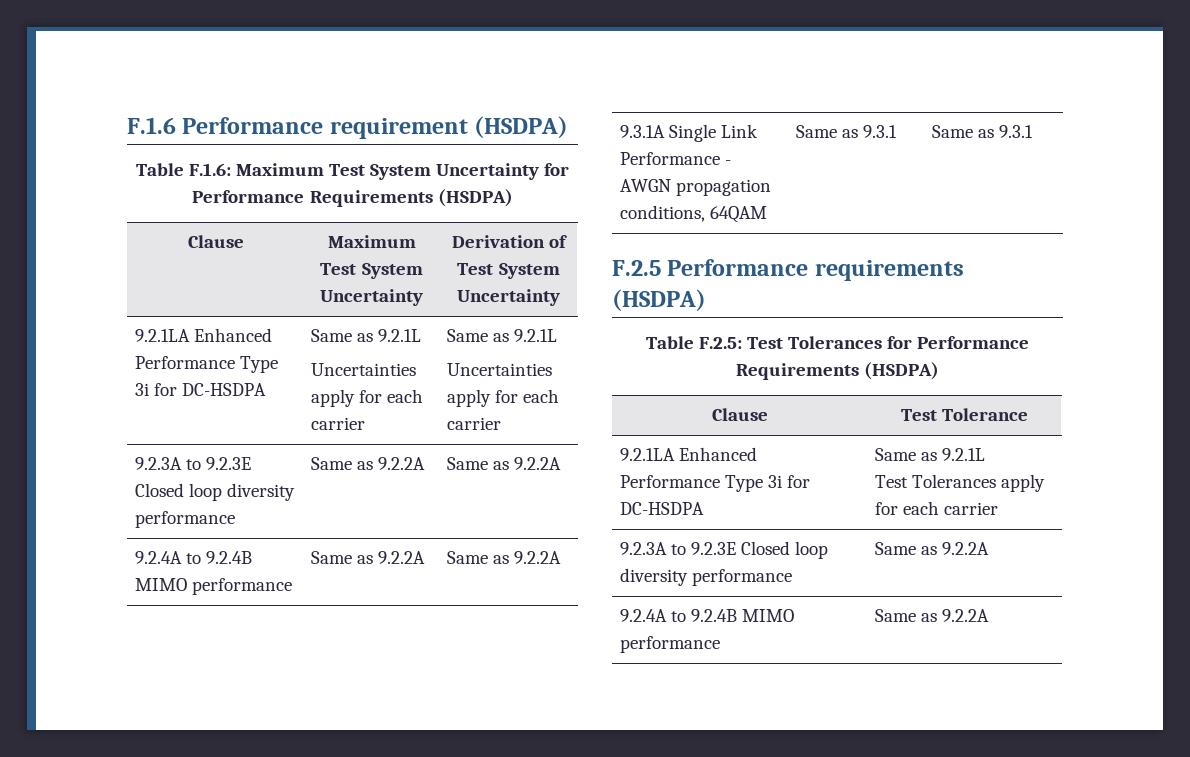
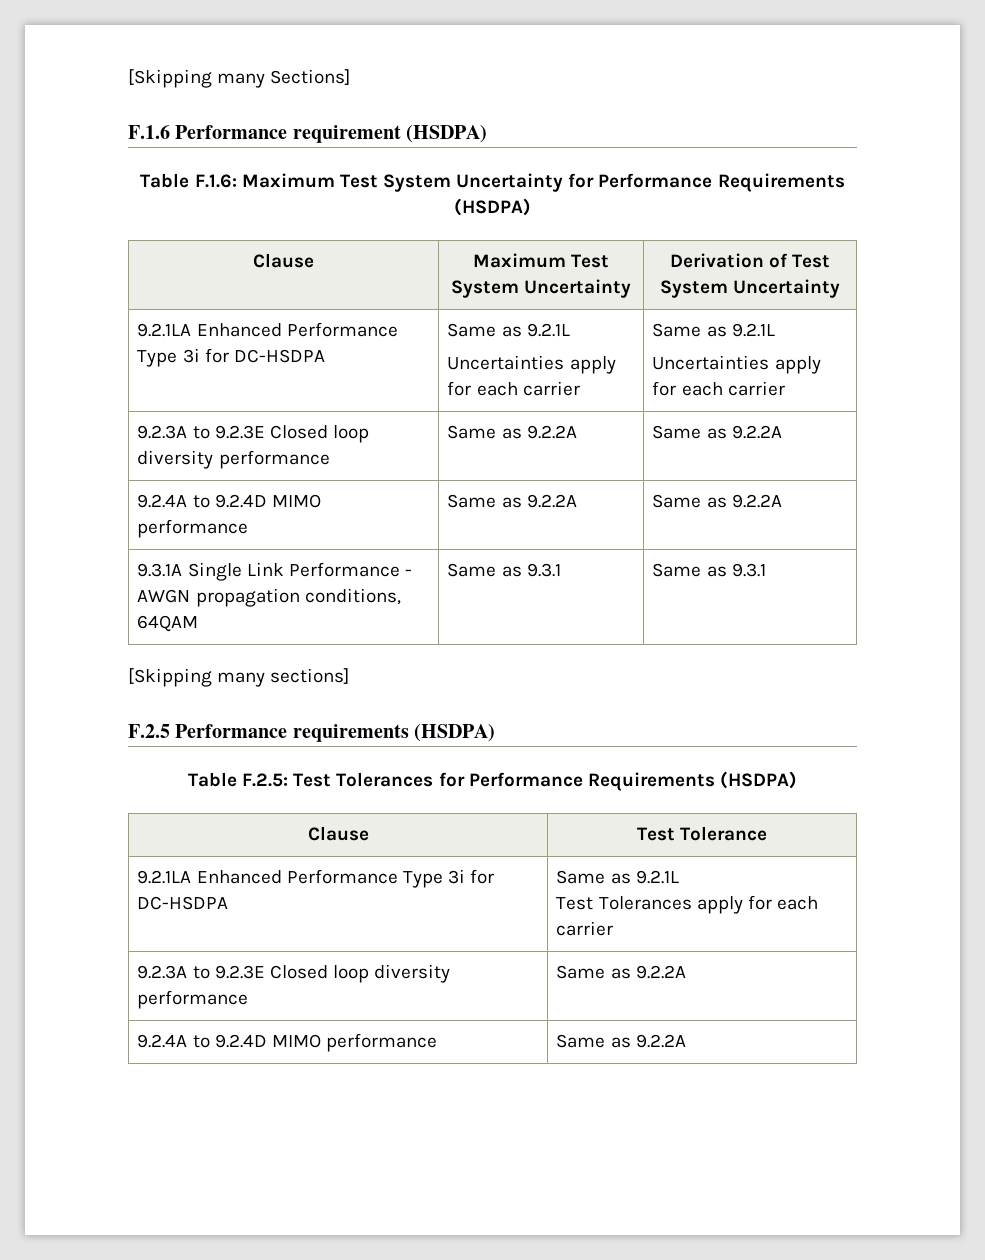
(127, 125) none -> [128,69,351,88] [Skipping many Sections] //
[206,551,253,564] 9.2.4B -> [214,494,267,508] 9.2.4D
(1034, 131) none -> [128,668,350,687] // [Skipping many sections]
[691,609,738,622] 9.2.4B -> [214,1034,267,1048] 9.2.4D

